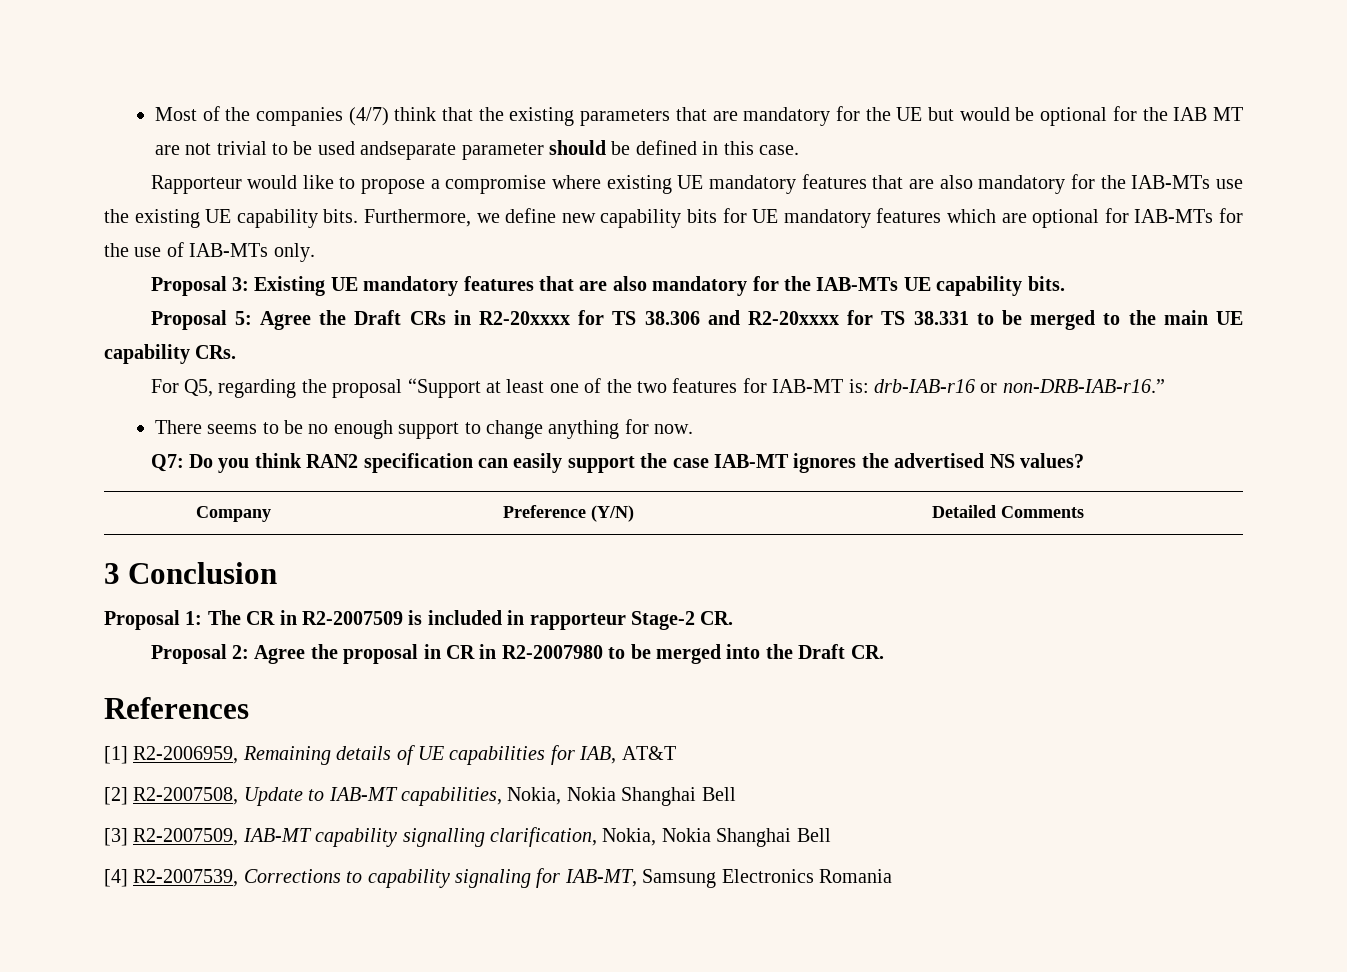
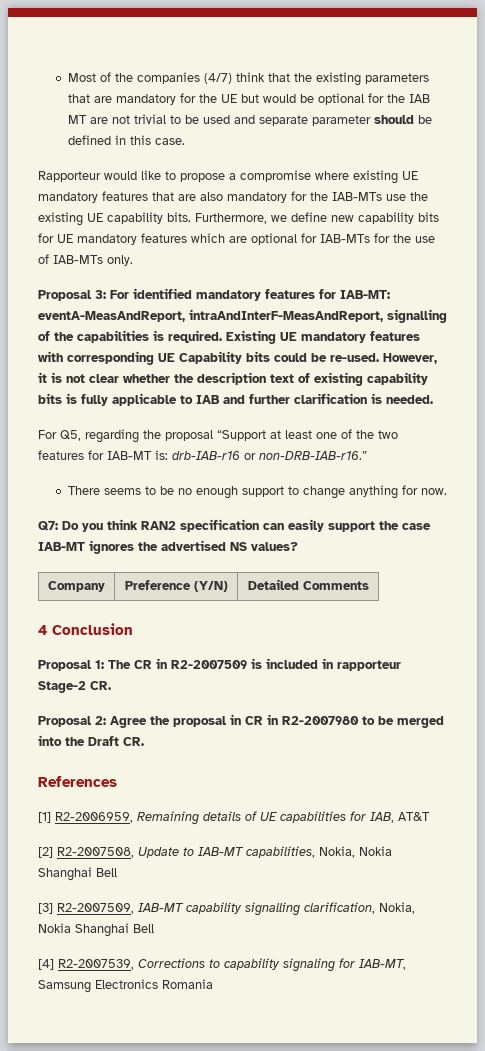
[360,141,457,160] andseparate -> [233,115,308,126] and separate
[254,276,1065,296] [150,310,1243,330] [104,344,237,364] Existing UE mandatory features that are also mandatory for the IAB-MTs UE capability bits. // Proposal 5: Agree the Draft CRs in R2-20xxxx for TS 38.306 and R2-20xxxx for TS 38.331 to be merged to the main UE capability CRs. -> [110,288,390,301] [38,309,447,323] [38,330,420,344] [38,351,437,365] [38,372,428,386] [38,393,433,406] For identified mandatory features for IAB-MT: eventA-MeasAndReport, intraAndInterF-MeasAndReport, signalling of the capabilities is required. Existing UE mandatory features with corresponding UE Capability bits could be re-used. However, it is not clear whether the description text of existing capability bits is fully applicable to IAB and further clarification is needed.
[104,563,120,584] 3 -> [38,625,47,635] 4

